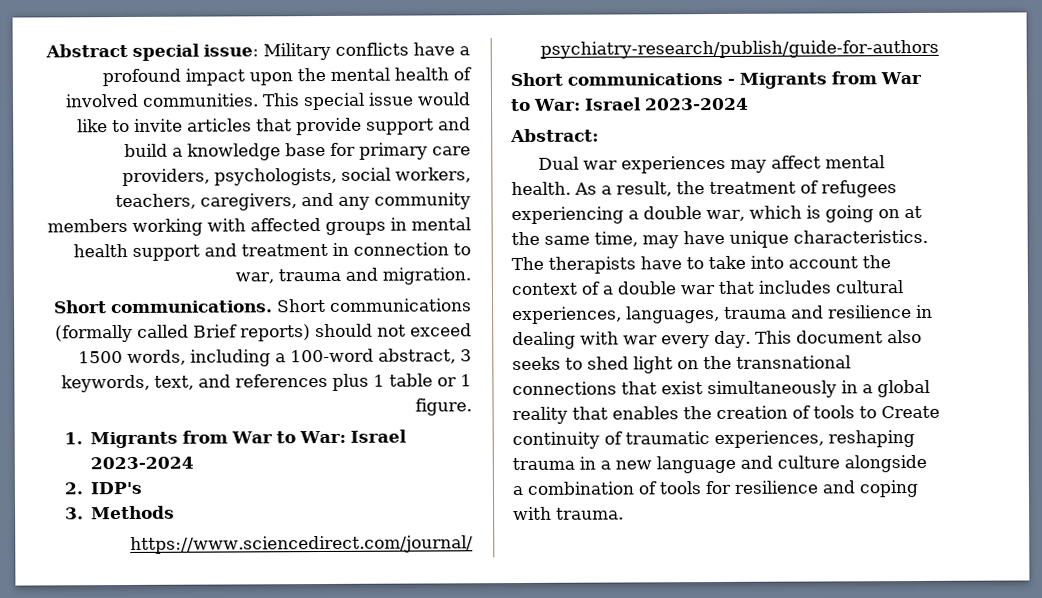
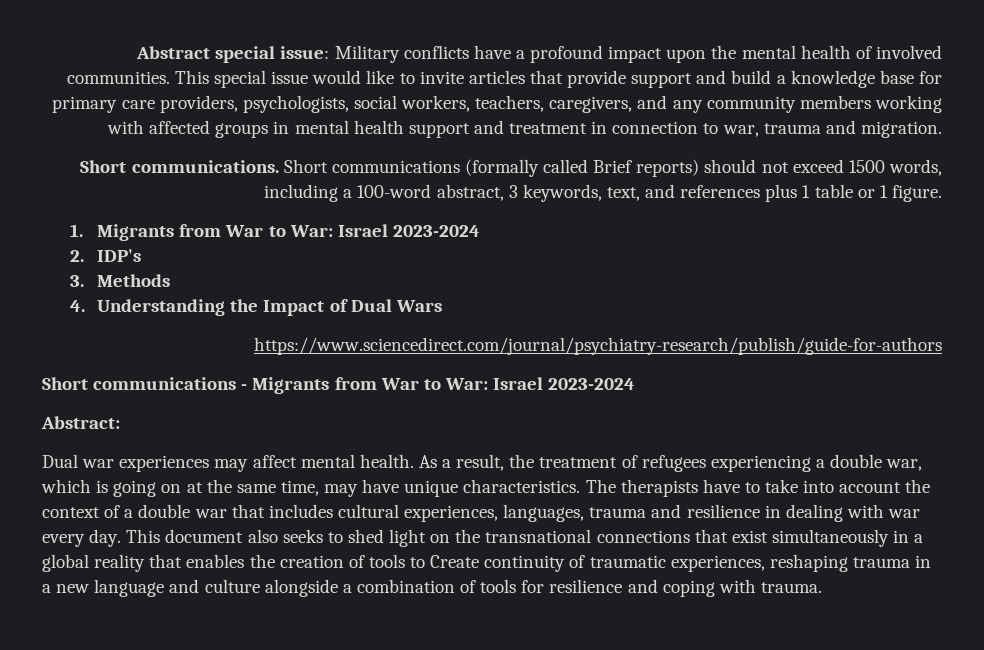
(176, 512) none -> [69,299,442,316] // 4. Understanding the Impact of Dual Wars

